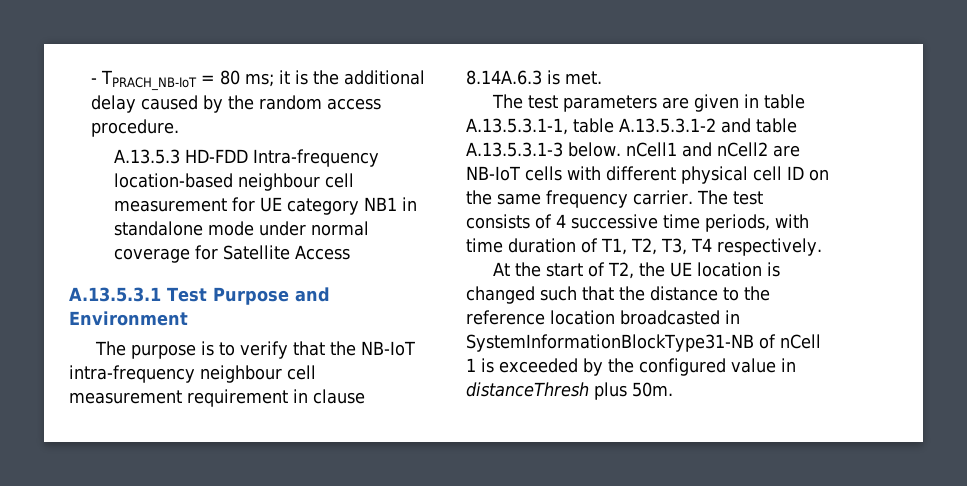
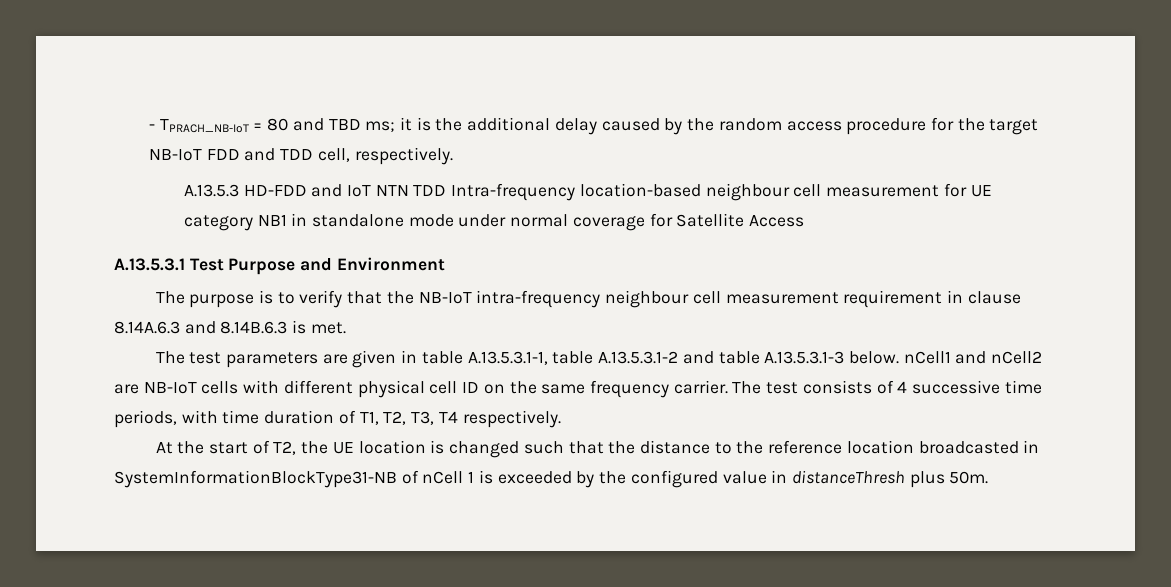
(241, 77) none -> [292,118,361,131] and TBD
[91,119,180,137] [113,149,248,164] procedure. // A.13.5.3 HD-FDD -> [846,117,1039,135] [148,147,453,165] [183,184,447,197] procedure for the target NB-IoT FDD and TDD cell, respectively. // A.13.5.3 HD-FDD and IoT NTN TDD
(542, 77) none -> [184,321,288,334] and 8.14B.6.3

